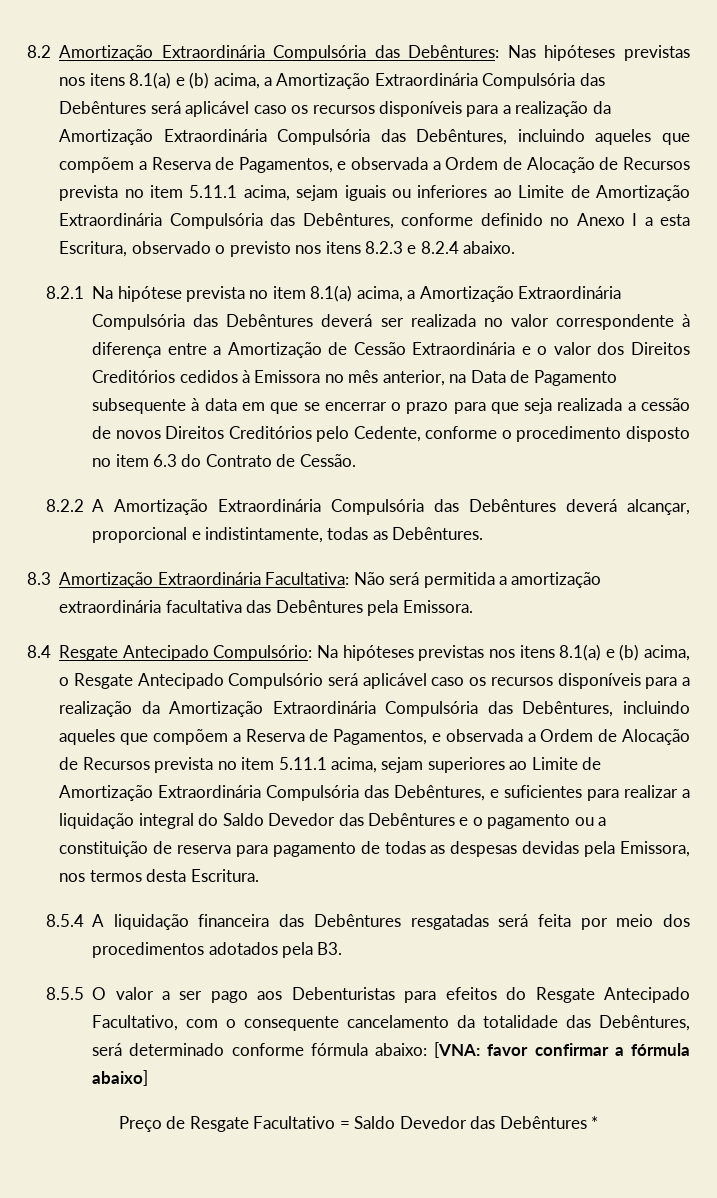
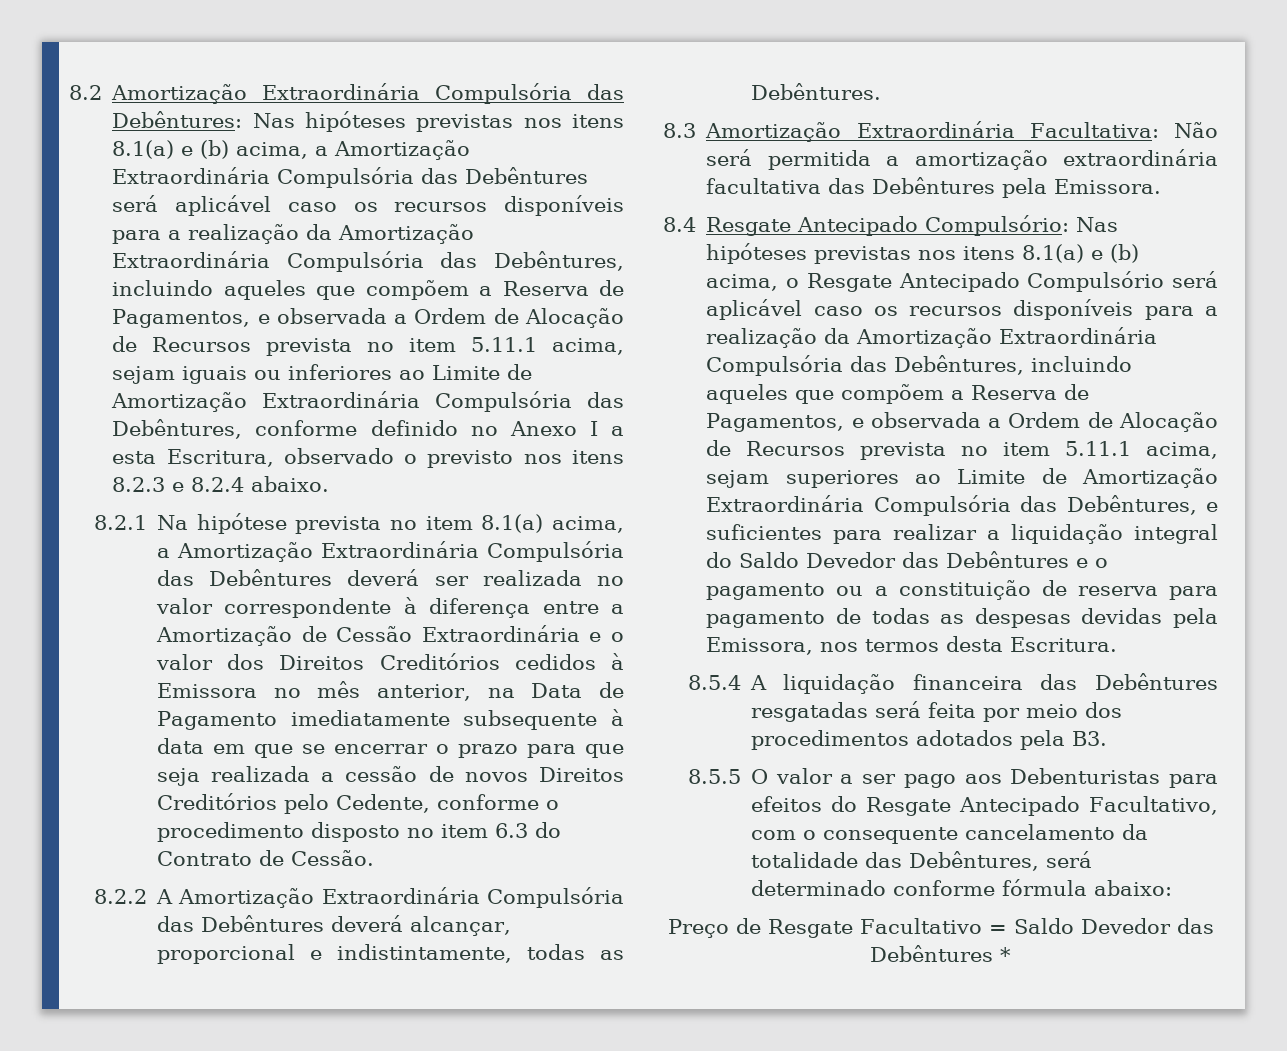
(617, 378) none -> [290,710,450,726] imediatamente
[317,645,339,658] Na -> [1076,217,1119,232] Nas
[434,1042,691,1058] [92,1070,149,1086] [VNA: favor confirmar a fórmula abaixo] -> (1172, 888) none

